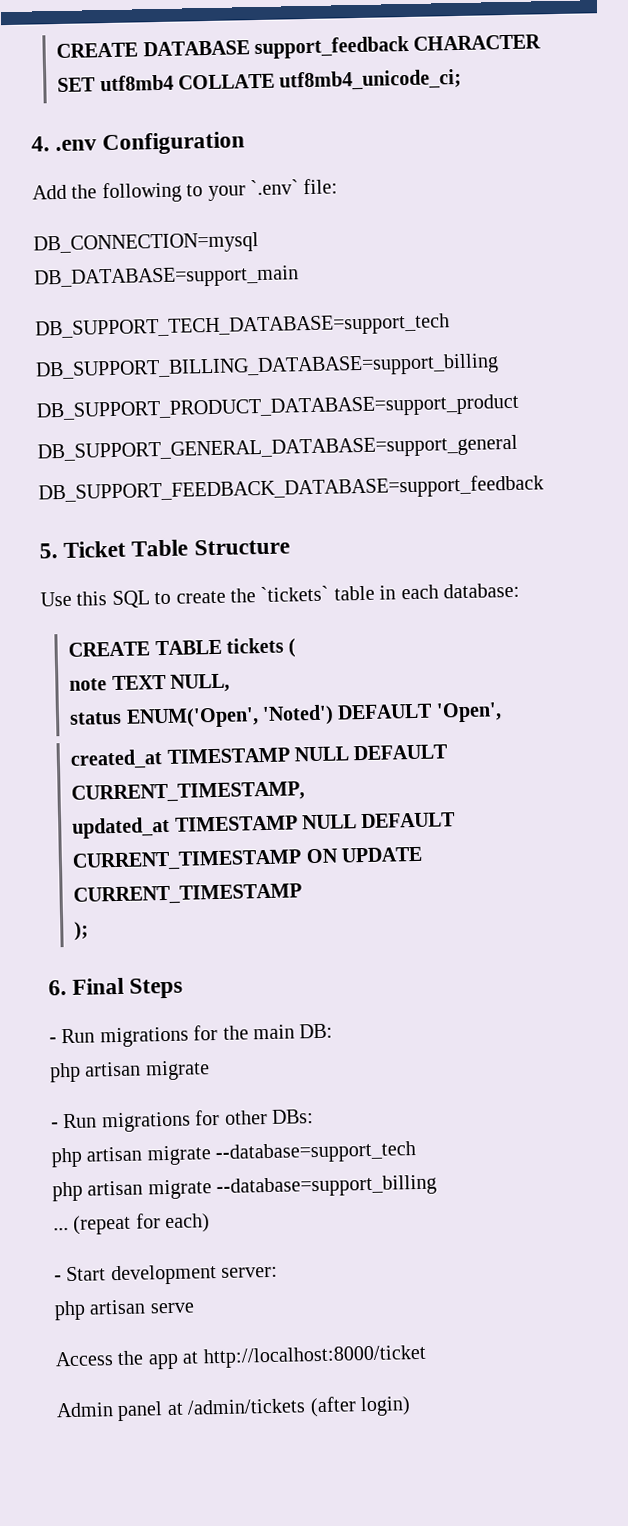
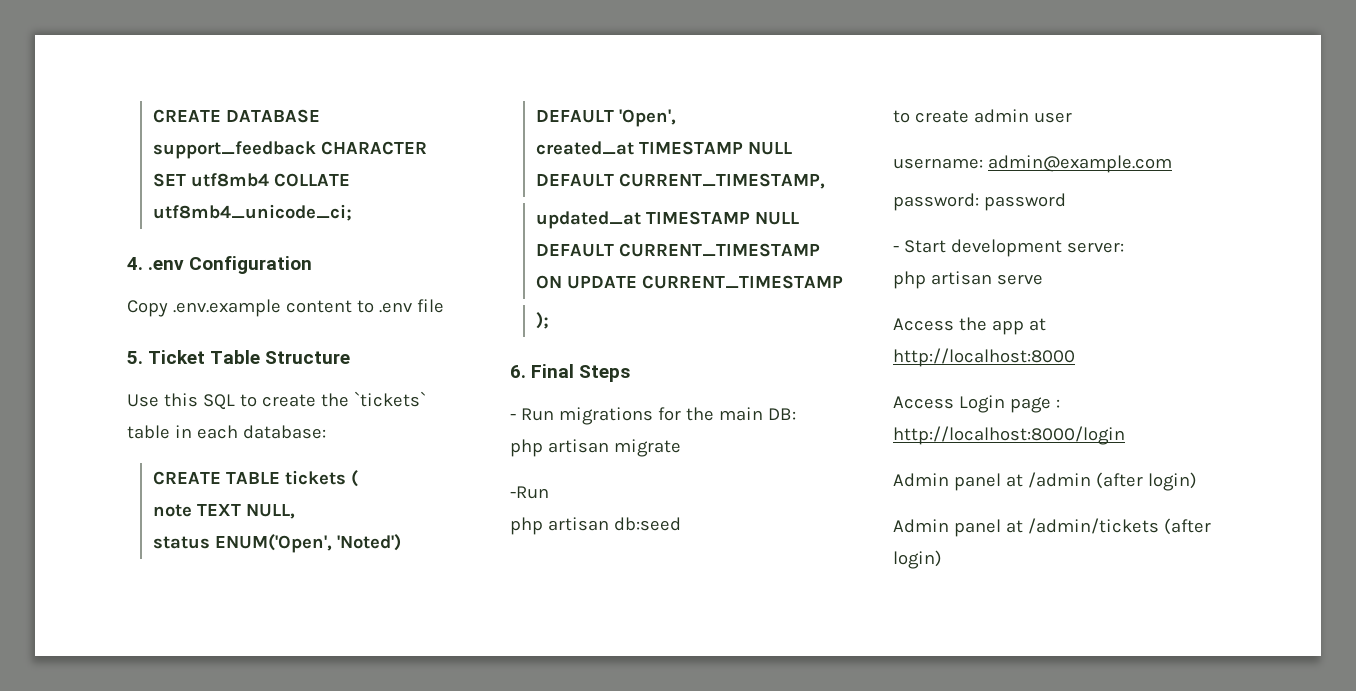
[32,178,339,204] [33,232,259,256] [34,265,299,290] [35,313,450,341] [35,353,499,382] [36,393,520,423] [37,434,518,464] [38,474,544,505] Add the following to your `.env` file: // DB_CONNECTION=mysql // DB_DATABASE=support_main // DB_SUPPORT_TECH_DATABASE=support_tech // DB_SUPPORT_BILLING_DATABASE=support_billing // DB_SUPPORT_PRODUCT_DATABASE=support_product // DB_SUPPORT_GENERAL_DATABASE=support_general // DB_SUPPORT_FEEDBACK_DATABASE=support_feedback -> [127,299,444,317] Copy .env.example content to .env file
[51,1109,314,1133] [51,1141,417,1168] [52,1174,438,1202] [53,1213,211,1235] - Run migrations for other DBs: // php artisan migrate --database=support_tech // php artisan migrate --database=support_billing // ... (repeat for each) -> [510,486,549,499] [510,517,681,535] [893,109,1072,123] [893,155,1172,173] [893,193,1066,211] -Run // php artisan db:seed // to create admin user // username: admin@example.com // password: password
[202,1344,427,1369] http://localhost:8000/ticket -> [893,348,1075,367] [893,395,1060,413] [893,426,1125,445] [893,472,1197,491] http://localhost:8000 // Access Login page : http://localhost:8000/login // Admin panel at /admin (after login)

